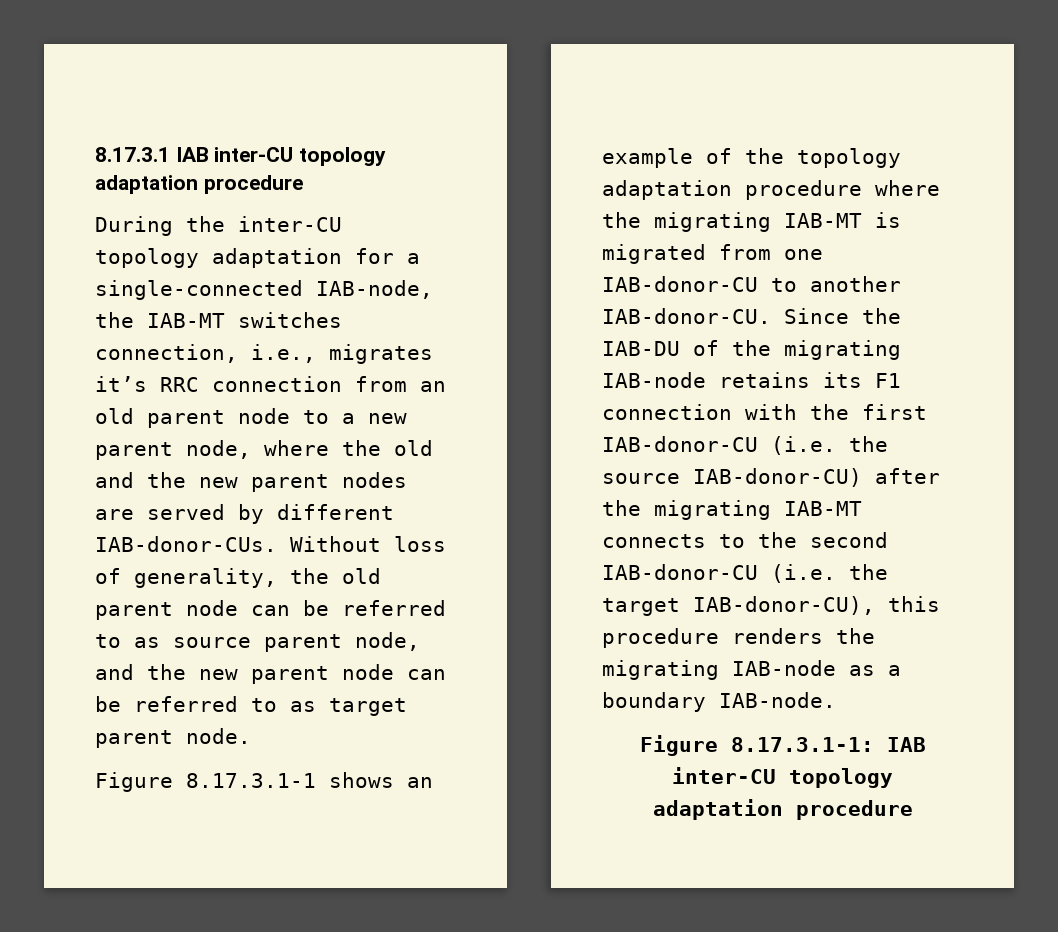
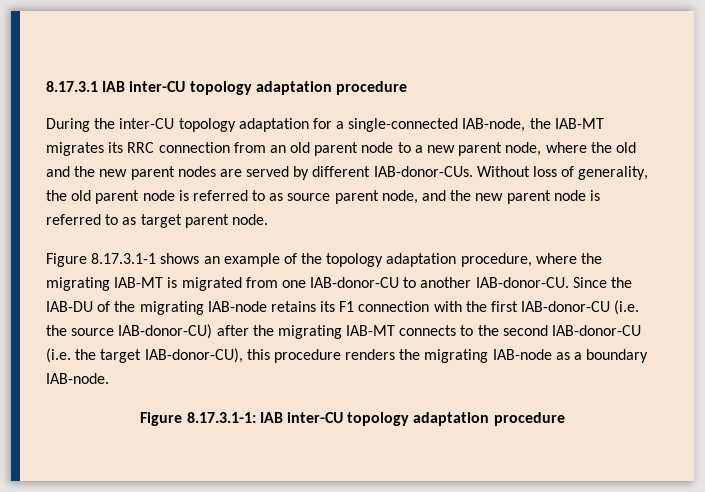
[238,312,342,328] [95,344,433,364] [95,376,147,392] switches connection, i.e., migrates it’s -> [46,142,124,156] migrates its
[251,600,329,616] can be -> [178,190,189,201] is
[407,669,446,680] [95,696,121,712] can be -> [589,190,600,201] is
[745,180,862,200] procedure -> [460,253,532,267] procedure,

